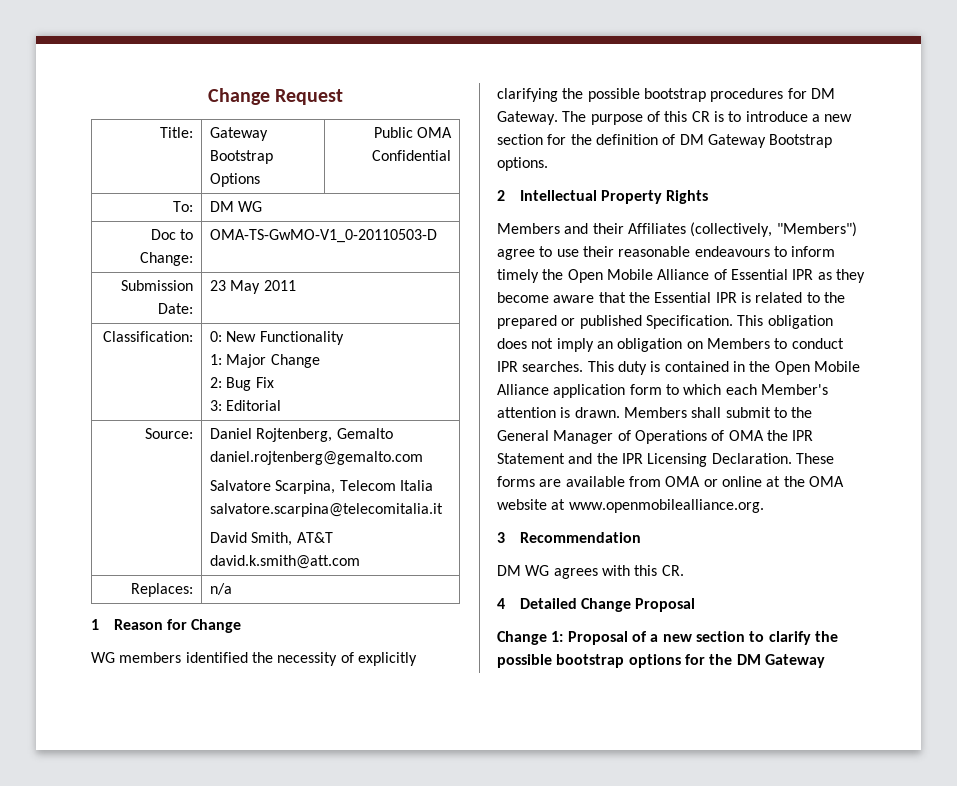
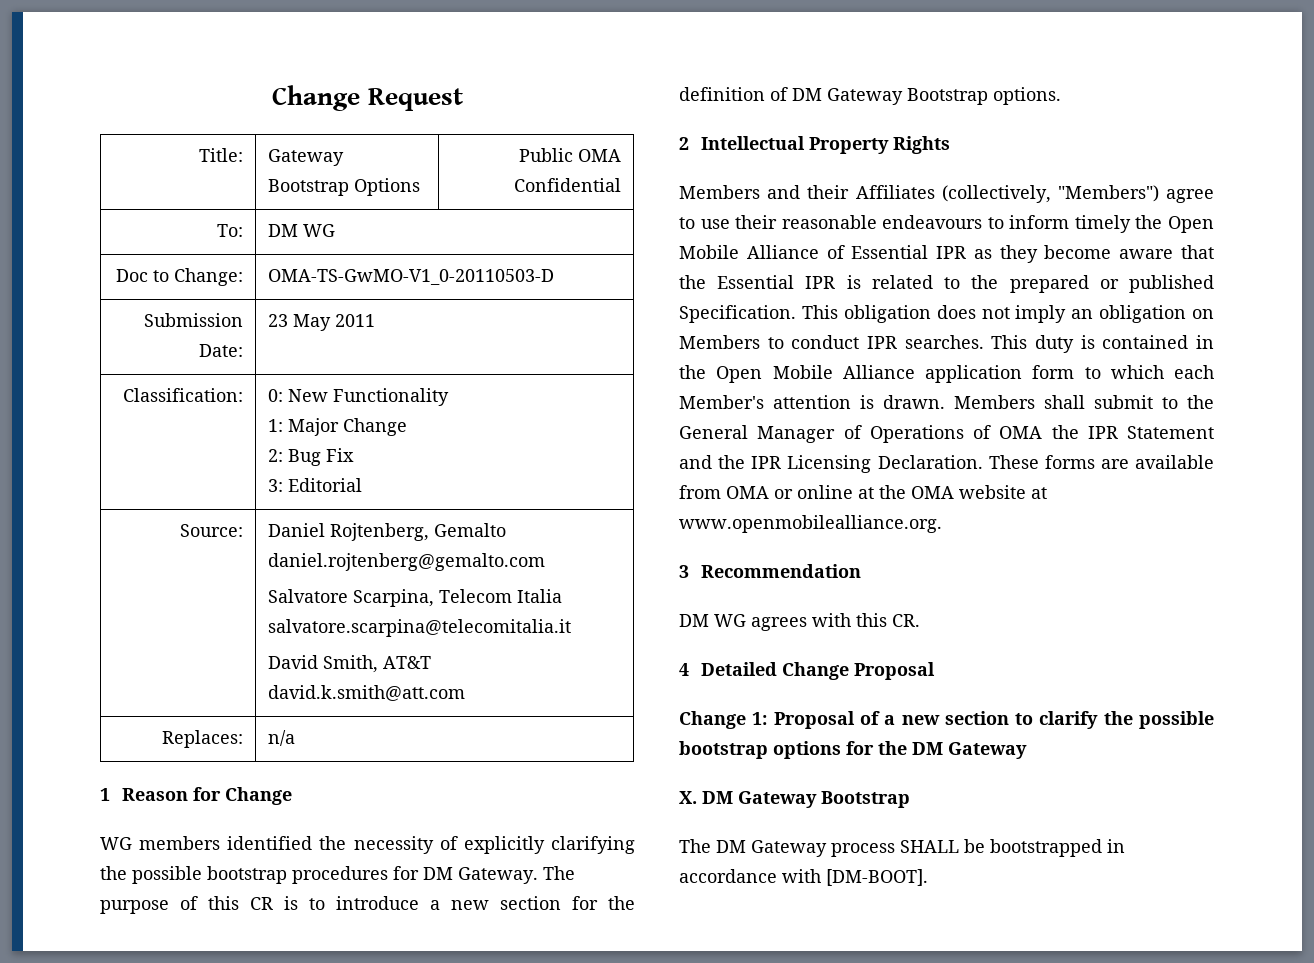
(825, 661) none -> [679,791,910,808] [679,839,1125,857] [679,869,928,886] // X. DM Gateway Bootstrap // The DM Gateway process SHALL be bootstrapped in accordance with [DM-BOOT].

